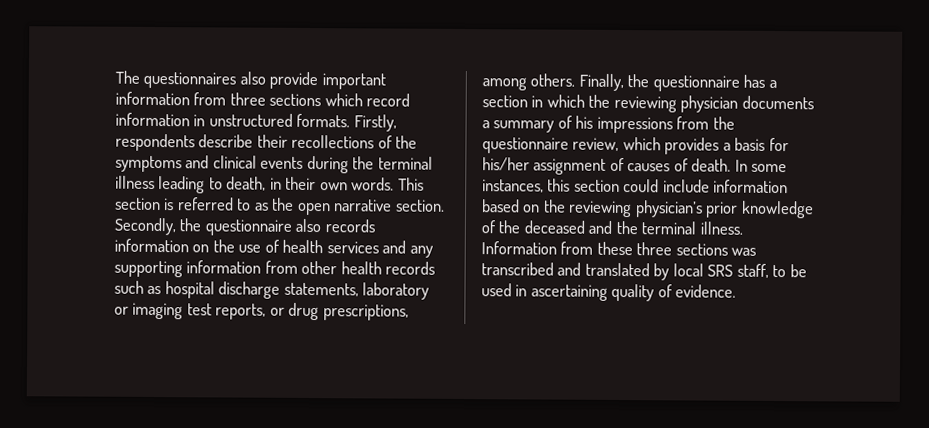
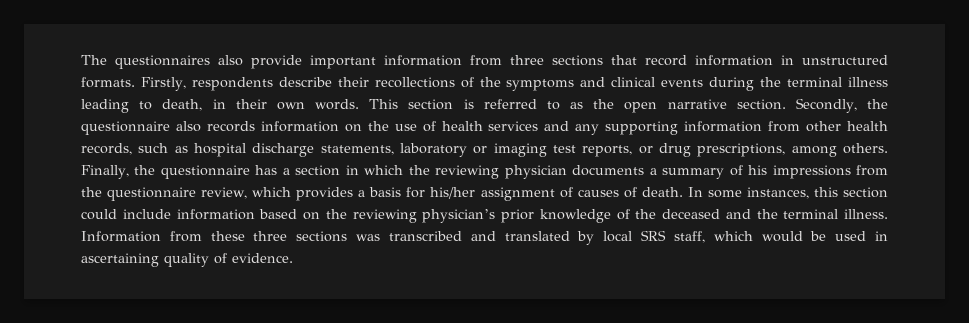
[324,93,363,107] which -> [611,55,637,65] that
[385,261,436,275] records -> [81,143,132,155] records,
[772,264,787,278] to -> [713,231,803,242] which would

